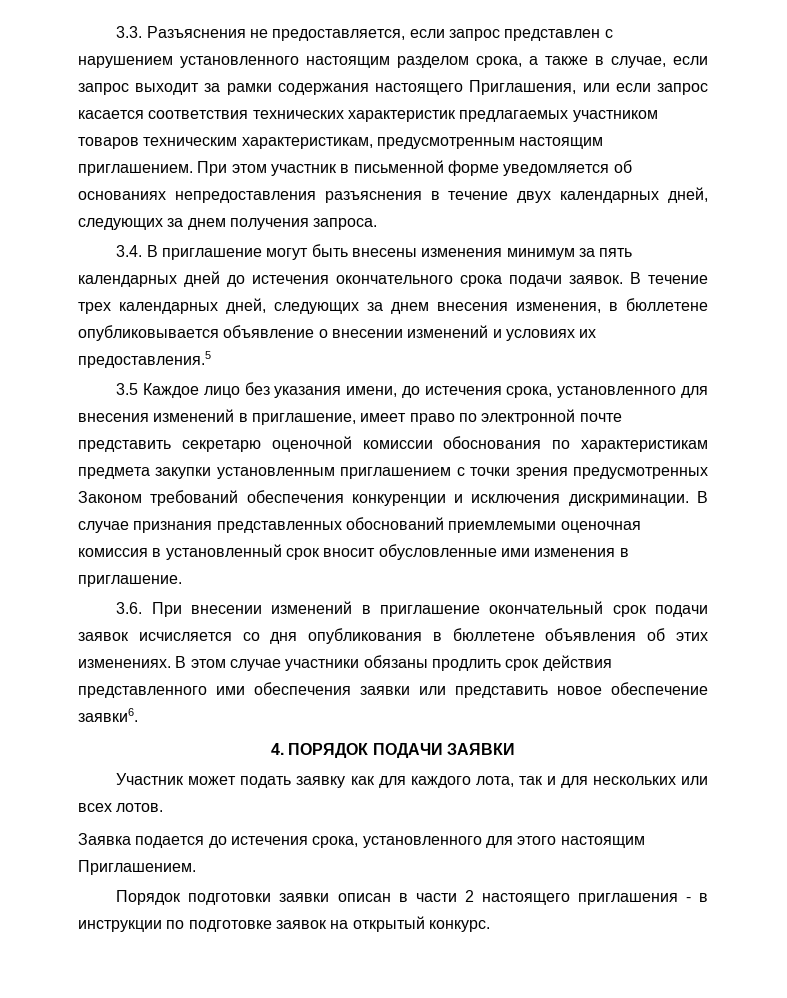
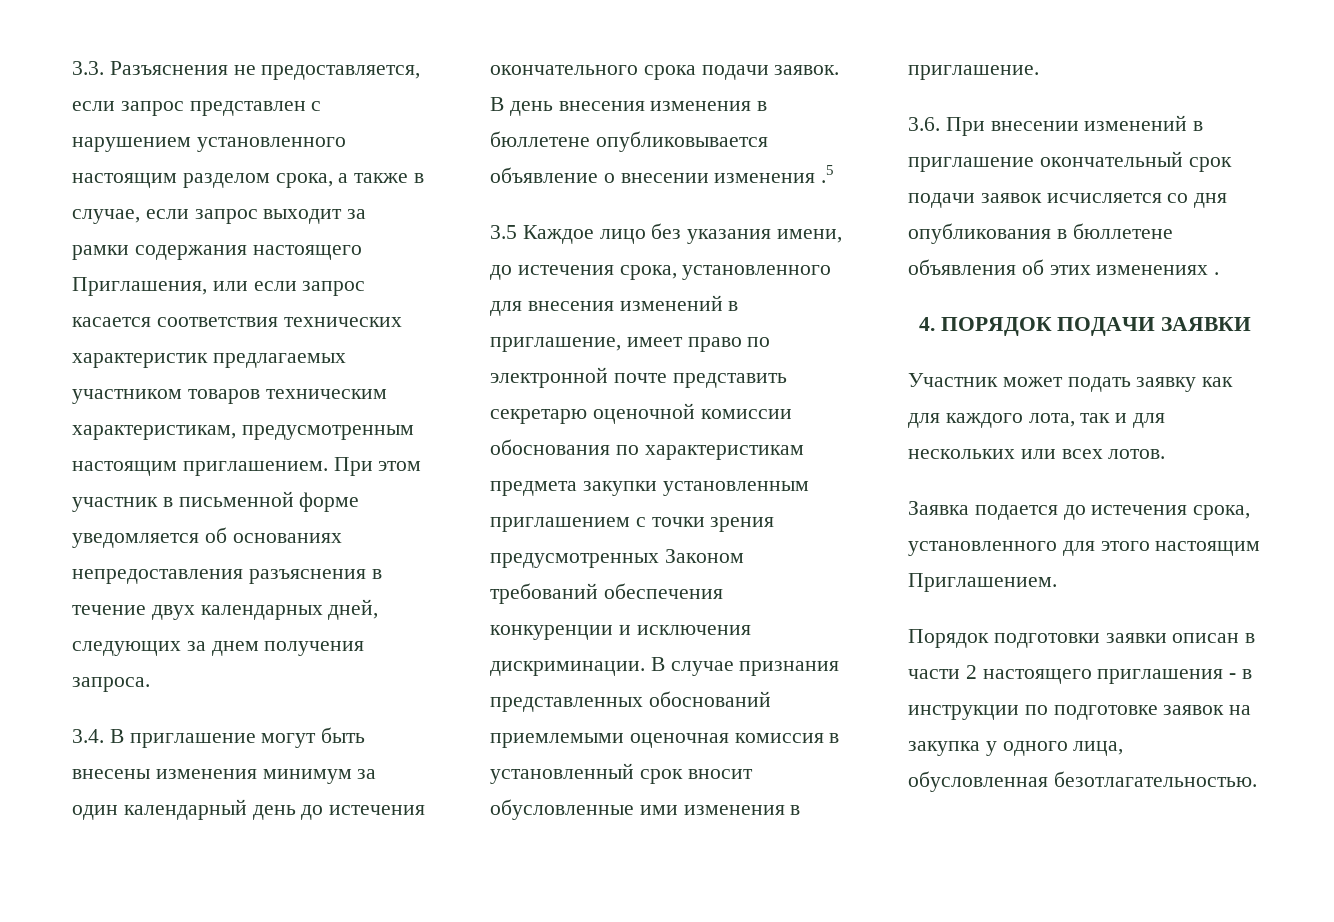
[599,248,633,257] [78,271,220,287] пять календарных дней -> [72,799,296,820] один календарный день
[648,275,708,284] [78,298,601,314] течение трех календарных дней, следующих за днем внесения изменения, -> [509,101,752,116] день внесения изменения
[407,325,597,341] [78,351,211,368] изменений и условиях их предоставления.5 -> [714,165,835,183] изменения .5
[78,655,612,671] [78,682,708,698] [78,708,138,722] изменениях. В этом случае участники обязаны продлить срок действия представленного ими обеспечения заявки или представить новое обеспечение заявки6. -> [1096,265,1220,275] изменениях .
[352,916,490,932] открытый конкурс. -> [908,741,1124,756] [908,771,1257,792] закупка у одного лица, обусловленная безотлагательностью.

